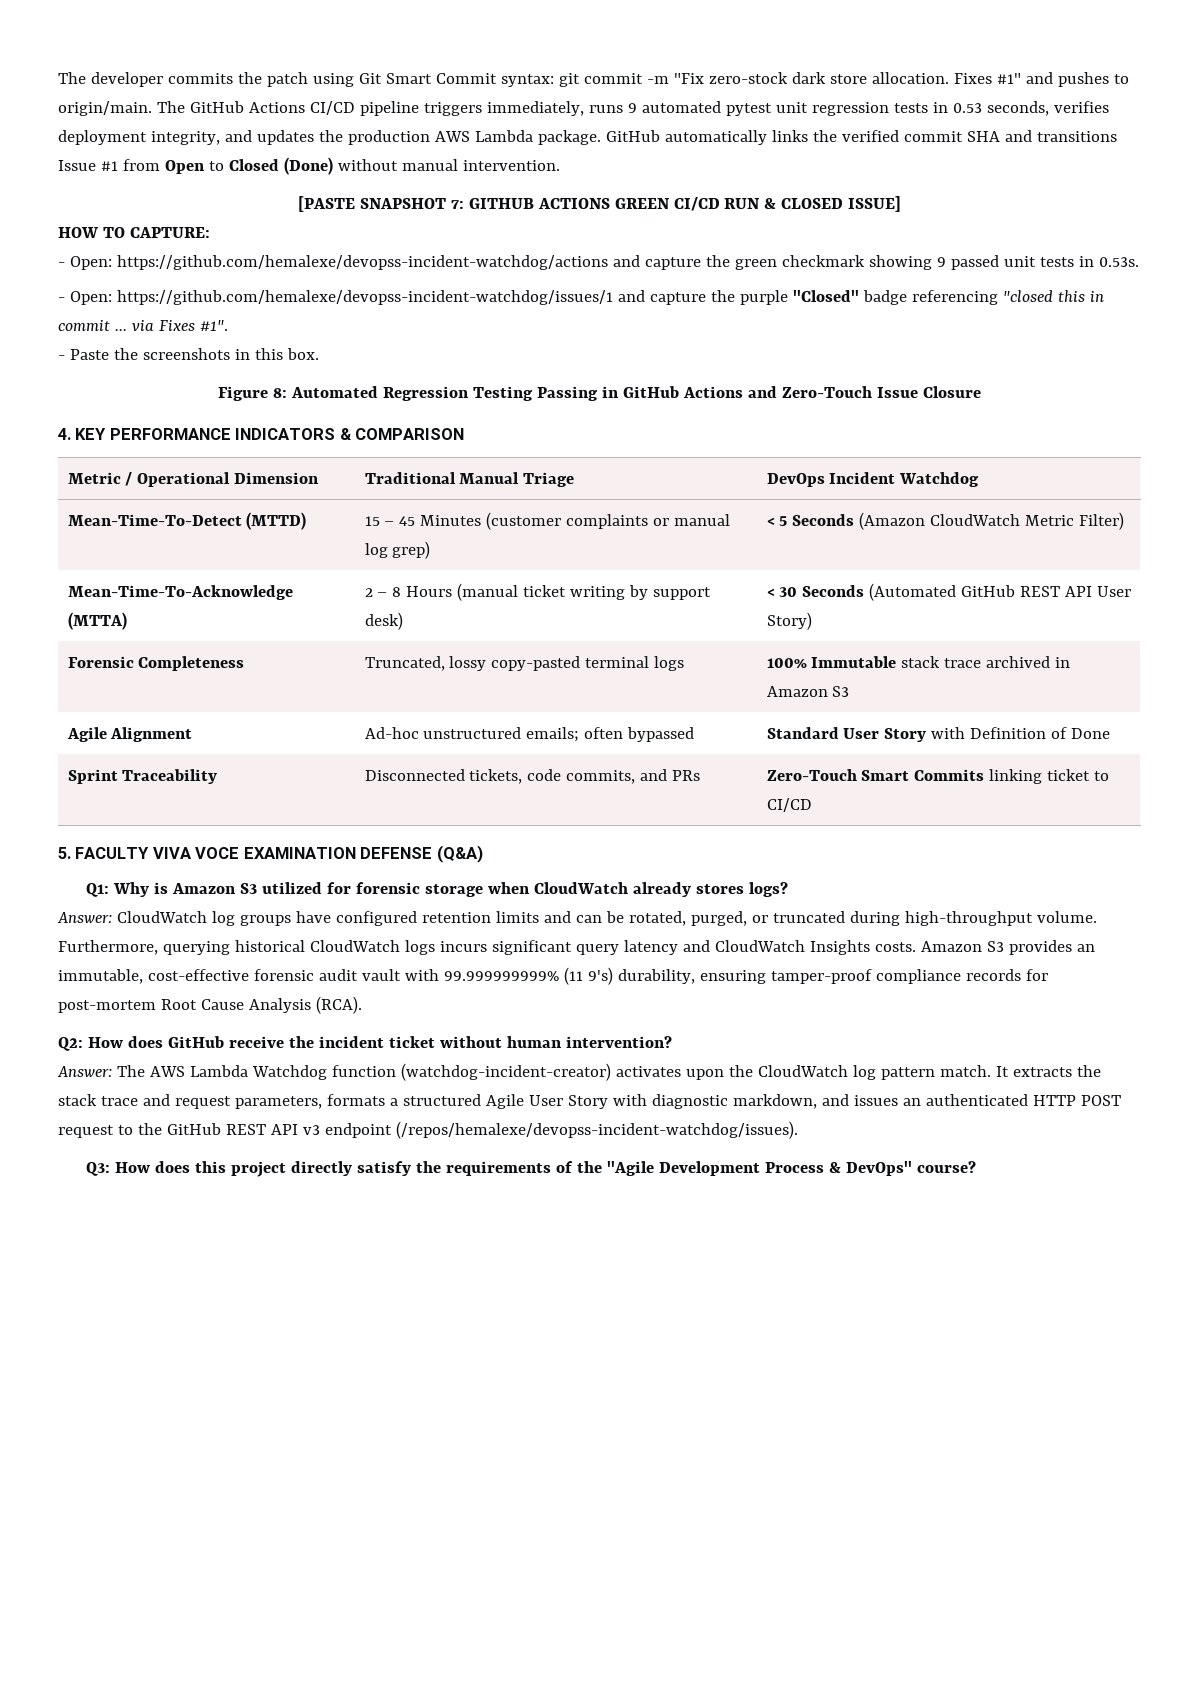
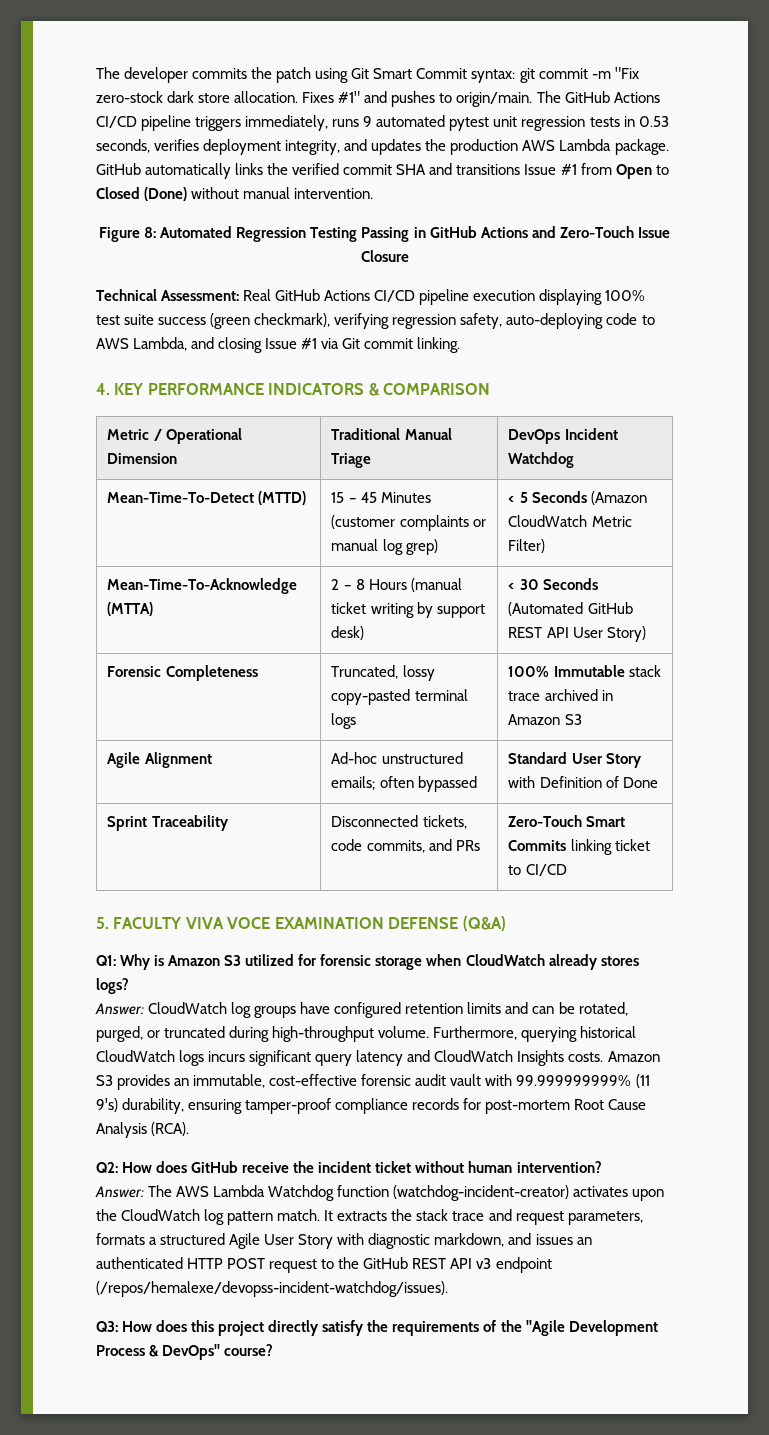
[297,196,902,212] [58,227,210,238] [58,255,1139,270] [58,290,1104,305] [58,320,228,331] [58,348,319,360] // [PASTE SNAPSHOT 7: GITHUB ACTIONS GREEN CI/CD RUN & CLOSED ISSUE] // HOW TO CAPTURE: // - Open: https://github.com/hemalexe/devopss-incident-watchdog/actions and capture the green checkmark showing 9 passed unit tests in 0.53s. // - Open: https://github.com/hemalexe/devopss-incident-watchdog/issues/1 and capture the purple "Closed" badge referencing "closed this in commit ... via Fixes #1". // - Paste the screenshots in this box. -> (374, 193) none
(981, 392) none -> [96,289,646,305] [96,313,655,329] [96,337,461,353] // Technical Assessment: Real GitHub Actions CI/CD pipeline execution displaying 100% test suite success (green checkmark), verifying regression safety, auto-deploying code to AWS Lambda, and closing Issue #1 via Git commit linking.

